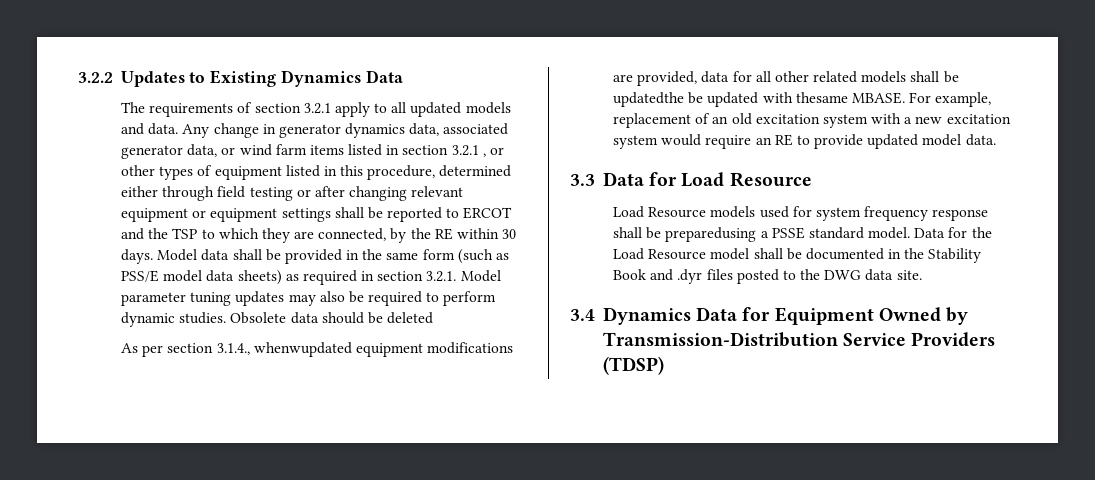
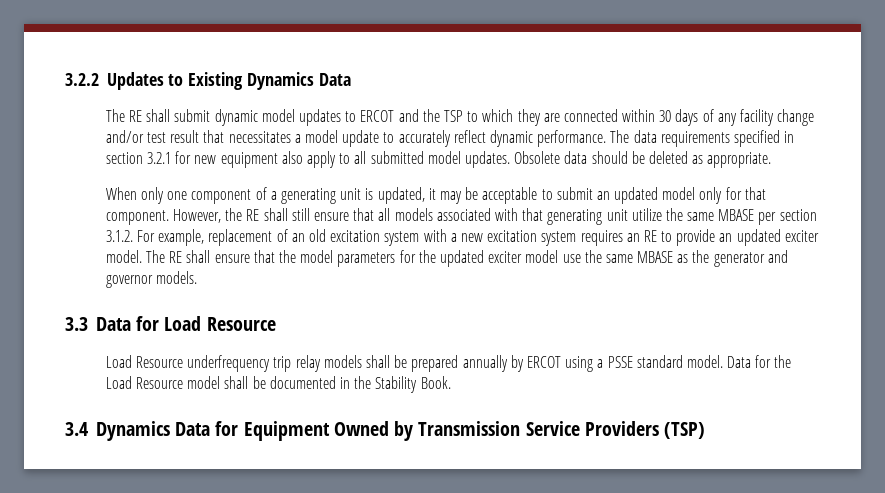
[149,102,511,117] [120,123,509,138] [120,144,505,159] [120,165,512,180] [120,186,464,201] [120,207,443,222] requirements of section 3.2.1 apply to all updated models and data. Any change in generator dynamics data, associated generator data, or wind farm items listed in section 3.2.1 , or other types of equipment listed in this procedure, determined either through field testing or after changing relevant equipment or equipment settings shall be reported -> [129,109,342,126] RE shall submit dynamic model updates
[318,228,517,243] [120,249,510,264] [120,270,501,285] [120,291,497,306] [120,312,227,327] connected, by the RE within 30 days. Model data shall be provided in the same form (such as PSS/E model data sheets) as required in section 3.2.1. Model parameter tuning updates may also be required to perform dynamic studies. -> [563,109,815,126] [105,130,795,147] [105,151,510,168] connected within 30 days of any facility change and/or test result that necessitates a model update to accurately reflect dynamic performance. The data requirements specified in section 3.2.1 for new equipment also apply to all submitted model updates.
[120,342,514,357] [612,71,959,86] [612,92,905,107] // As per section 3.1.4., whenwupdated equipment modifications are provided, data for all other related models shall be updatedthe be updated with thesame MBASE. -> [692,152,772,168] [105,187,766,204] [105,208,817,225] [105,230,133,242] as appropriate. // When only one component of a generating unit is updated, it may be acceptable to submit an updated model only for that component. However, the RE shall still ensure that all models associated with that generating unit utilize the same MBASE per section 3.1.2.
[661,134,752,149] would require -> [580,230,623,246] requires
[867,134,996,149] updated model data. -> [719,229,819,246] [105,250,788,267] [105,271,198,288] an updated exciter model. The RE shall ensure that the model parameters for the updated exciter model use the same MBASE as the generator and governor models.
[710,206,989,221] [612,227,757,242] models used for system frequency response shall be preparedusing -> [187,355,594,372] underfrequency trip relay models shall be prepared annually by ERCOT using
[612,269,922,284] Book and .dyr files posted to the DWG data site. -> [420,376,451,389] Book.
[602,332,838,347] Transmission-Distribution -> [418,421,521,436] Transmission
[602,356,664,375] (TDSP) -> [664,422,706,439] (TSP)

